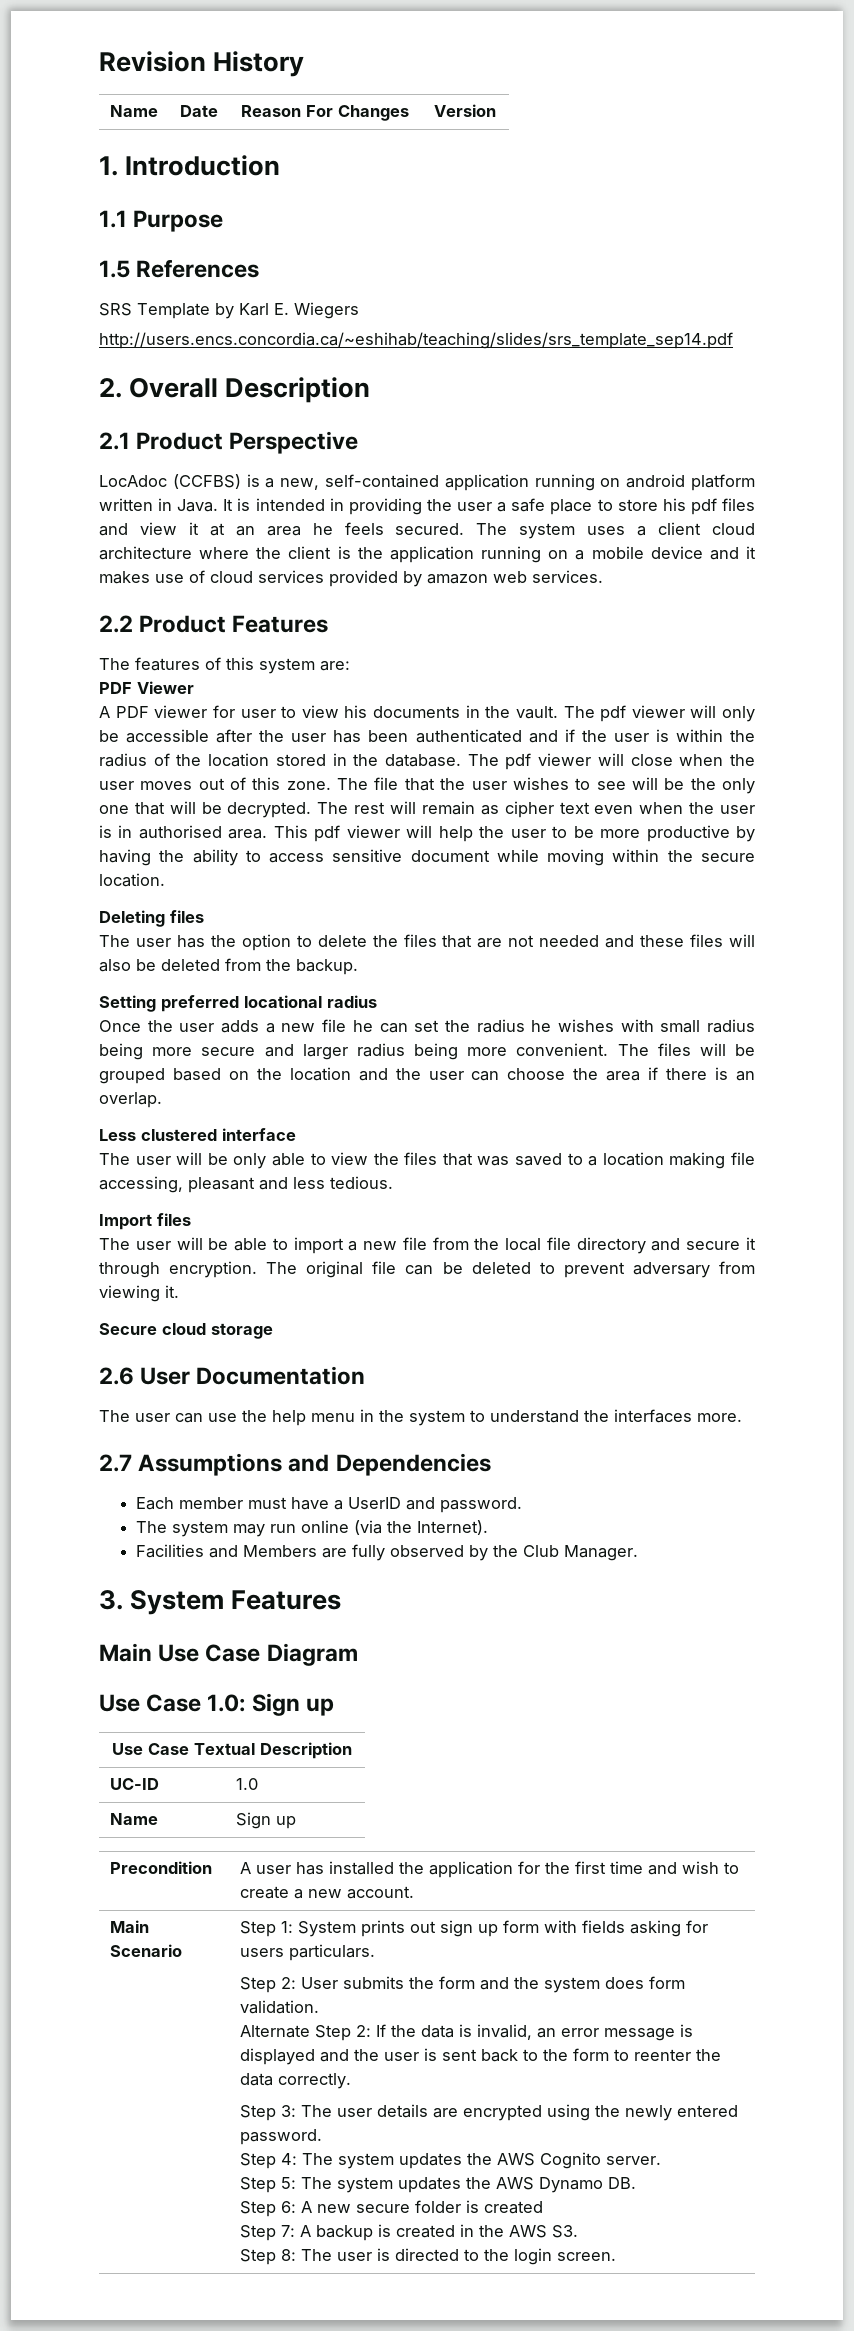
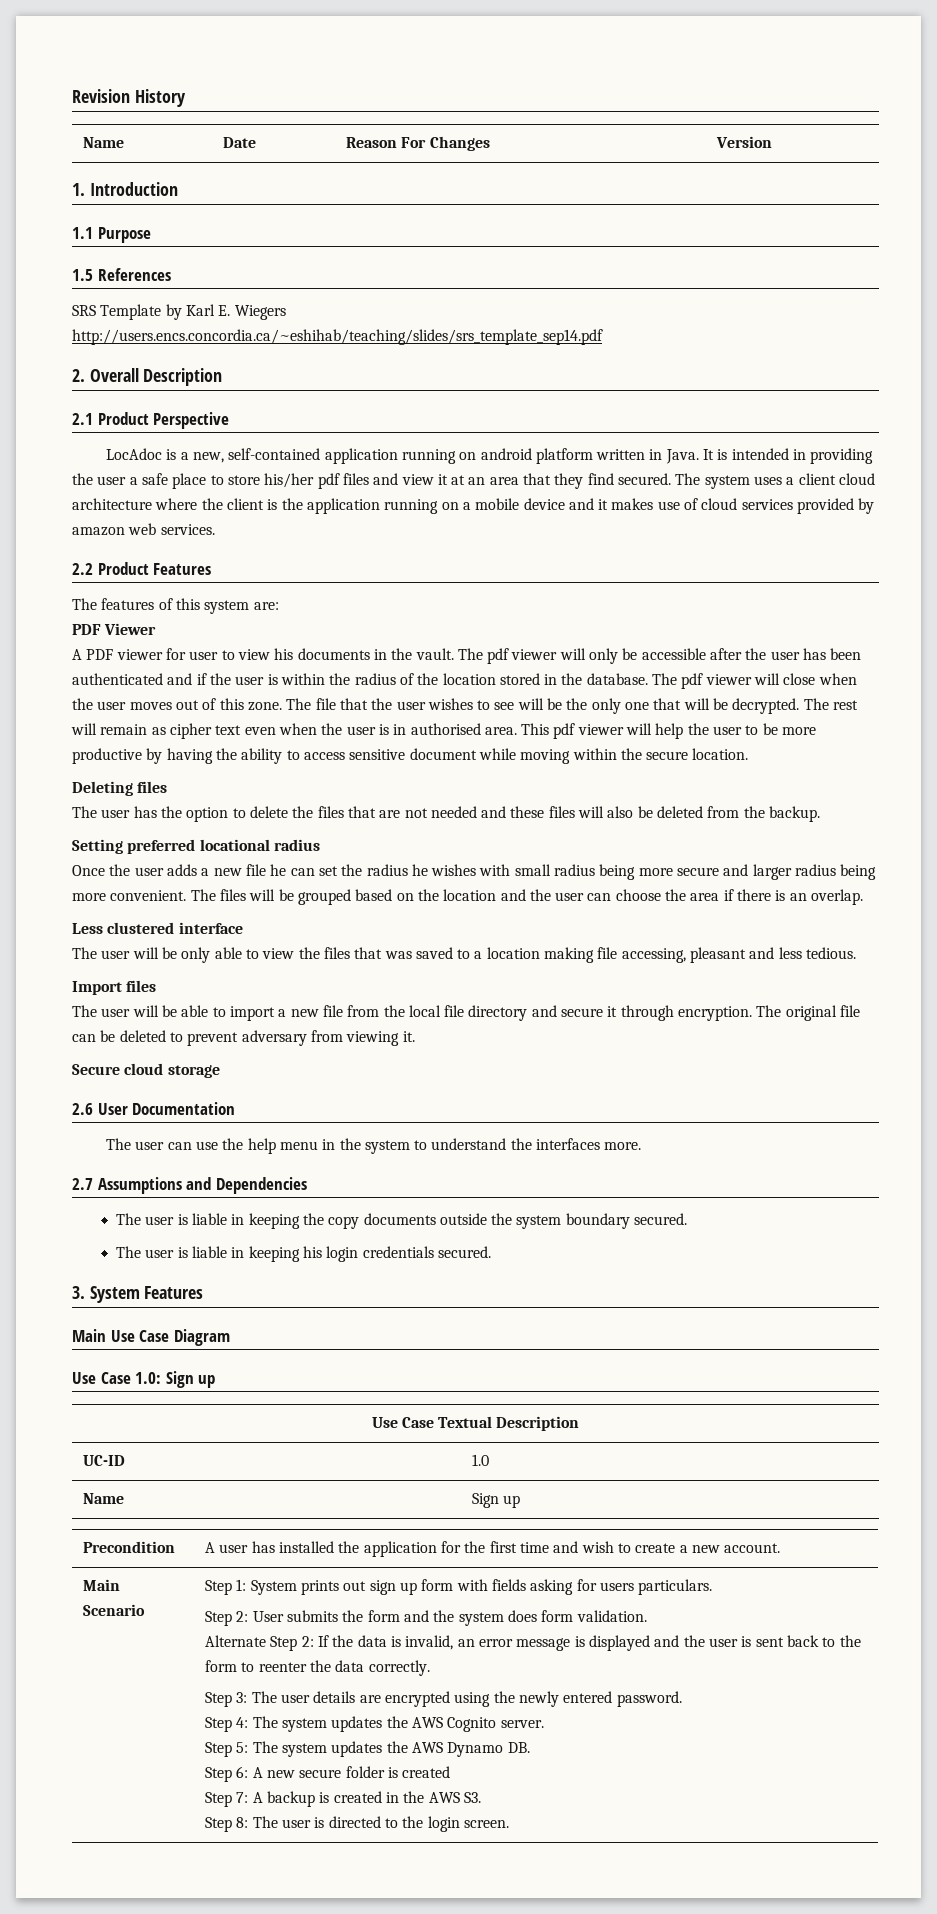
[172,474,241,489] (CCFBS) -> (162, 454) none
[662,498,686,511] his -> [264,473,315,488] his/her
[312,522,384,535] he feels -> [523,473,614,489] that they find
[136,1497,523,1513] [136,1520,489,1537] [136,1544,639,1561] Each member must have a UserID and password. // The system may run online (via the Internet). // Facilities and Members are fully observed by the Club Manager. -> [115,1213,688,1229] [115,1246,491,1262] The user is liable in keeping the copy documents outside the system boundary secured. // The user is liable in keeping his login credentials secured.

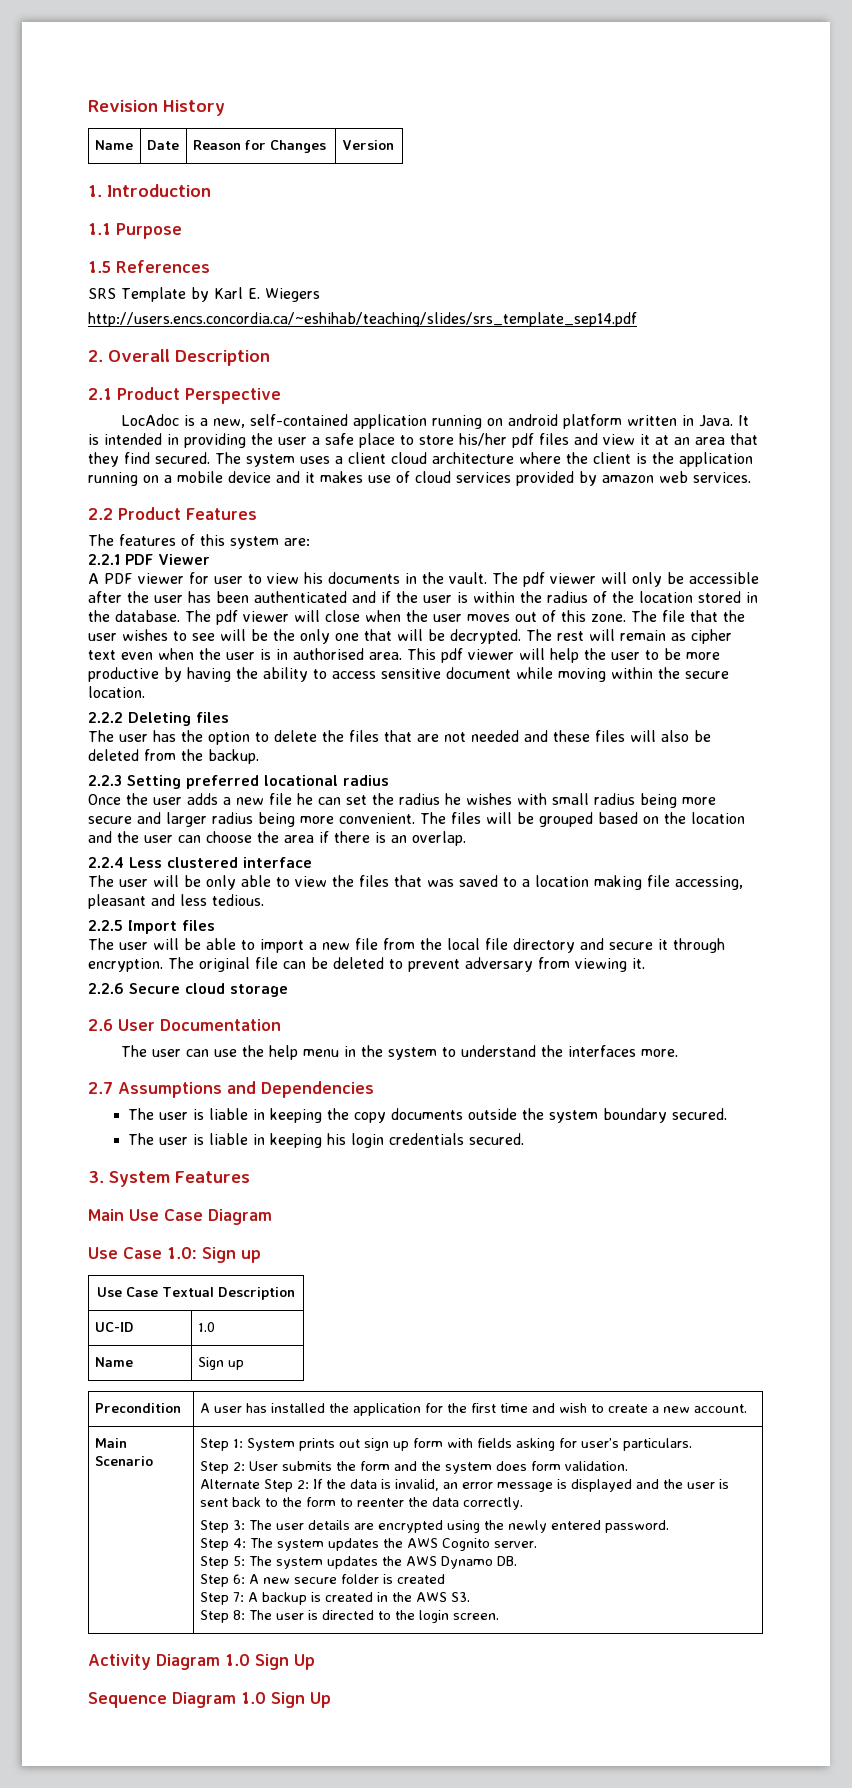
[401,137,427,148] For -> [244,140,266,150] for
(279, 606) none -> [88,554,120,565] 2.2.1
(749, 754) none -> [88,712,123,723] 2.2.2
(821, 814) none -> [88,775,122,786] 2.2.3
(864, 897) none -> [88,857,124,868] 2.2.4
(857, 953) none -> [88,920,123,931] 2.2.5
(415, 1036) none -> [88,983,124,994] 2.2.6
[599,1582,634,1591] users -> [580,1438,619,1448] user’s
(509, 1824) none -> [88,1654,315,1670] [88,1692,331,1708] // Activity Diagram 1.0 Sign Up // Sequence Diagram 1.0 Sign Up

